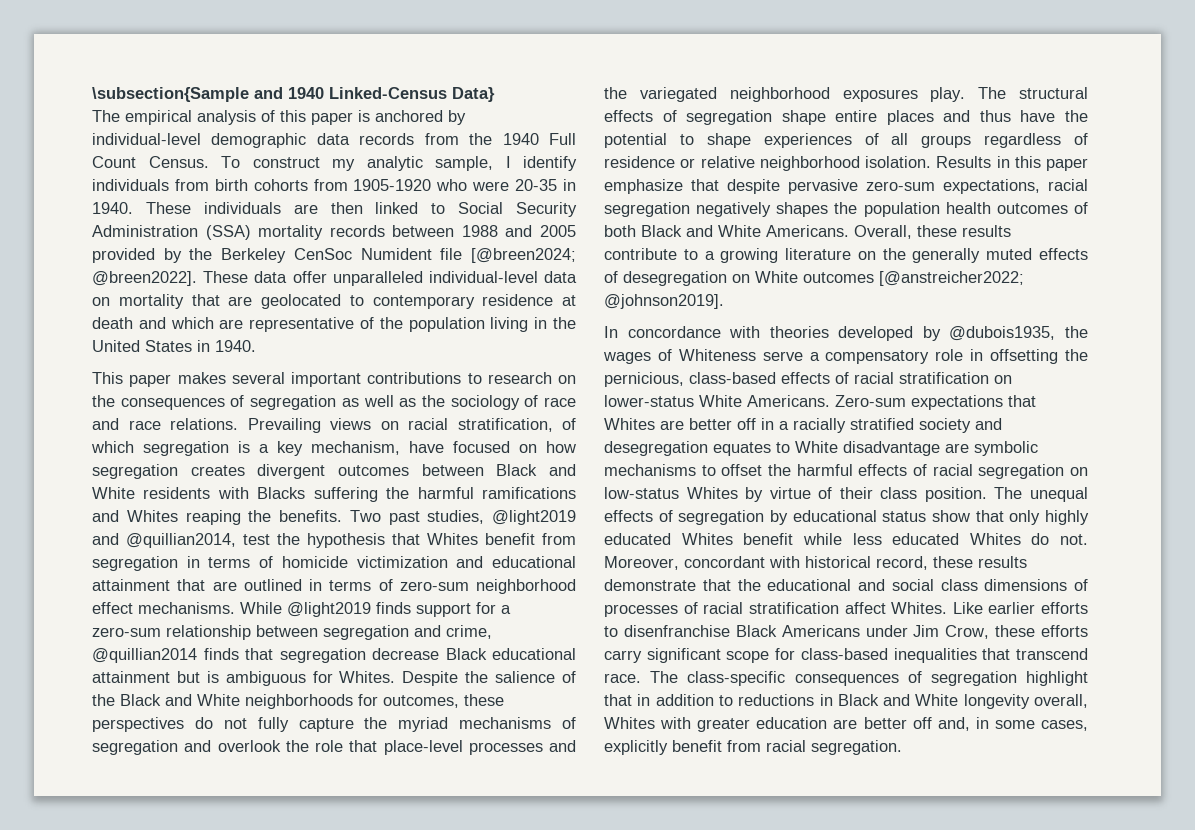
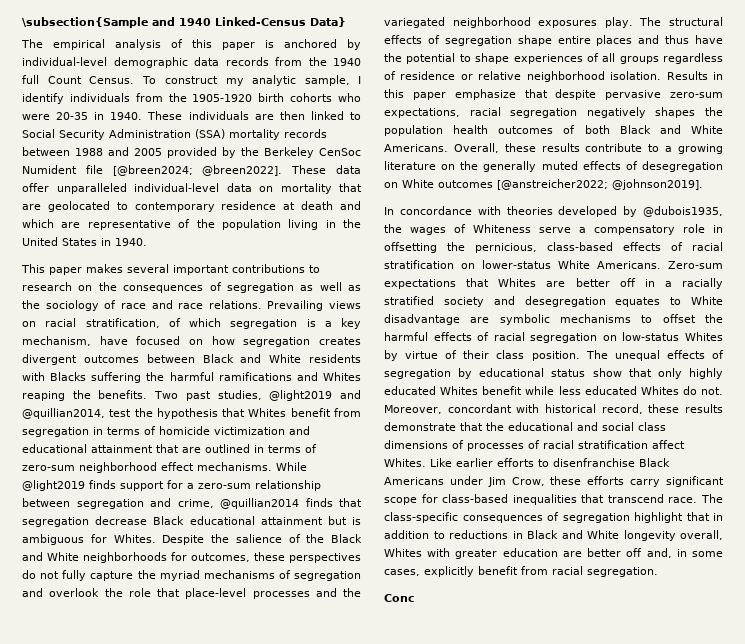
[549,133,577,145] Full -> [22,75,39,84] full
[214,179,432,191] birth cohorts from 1905-1920 -> [168,93,333,102] the 1905-1920 birth cohorts
(902, 747) none -> [384,594,415,602] // Conc

